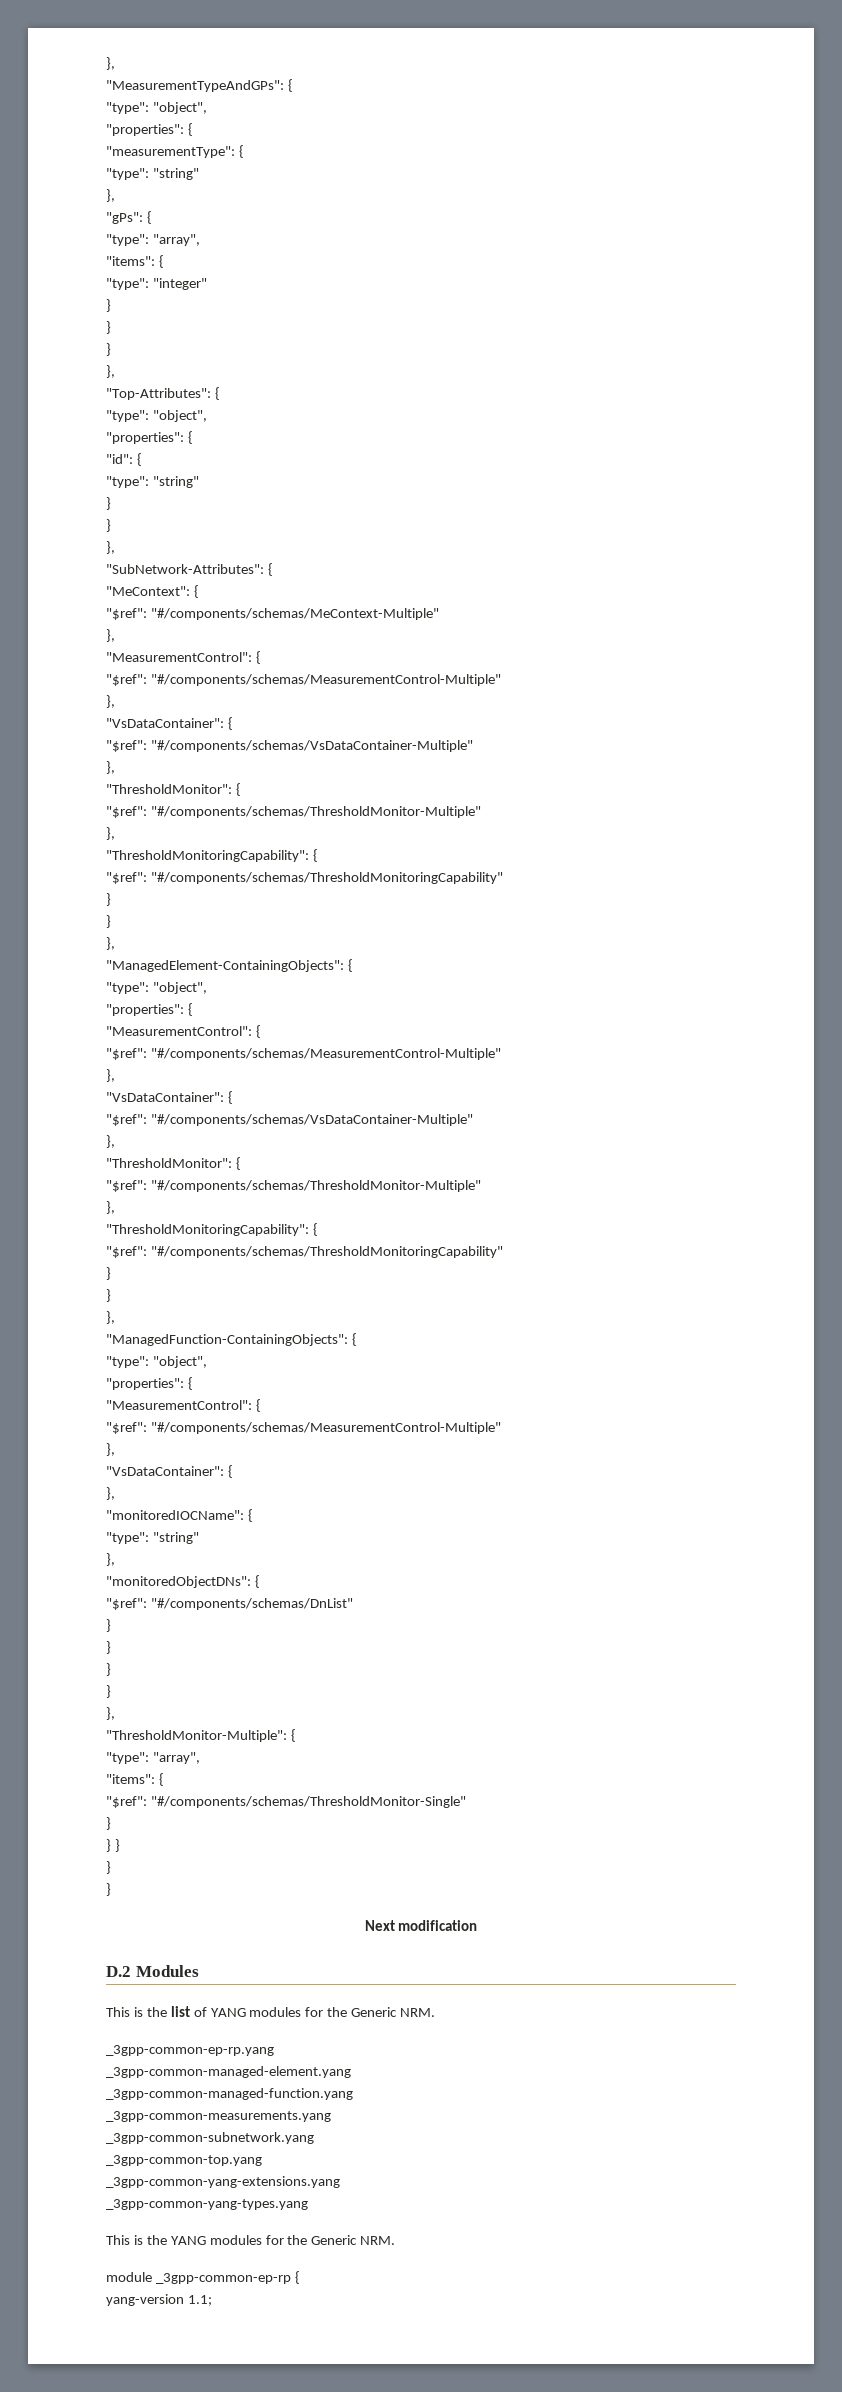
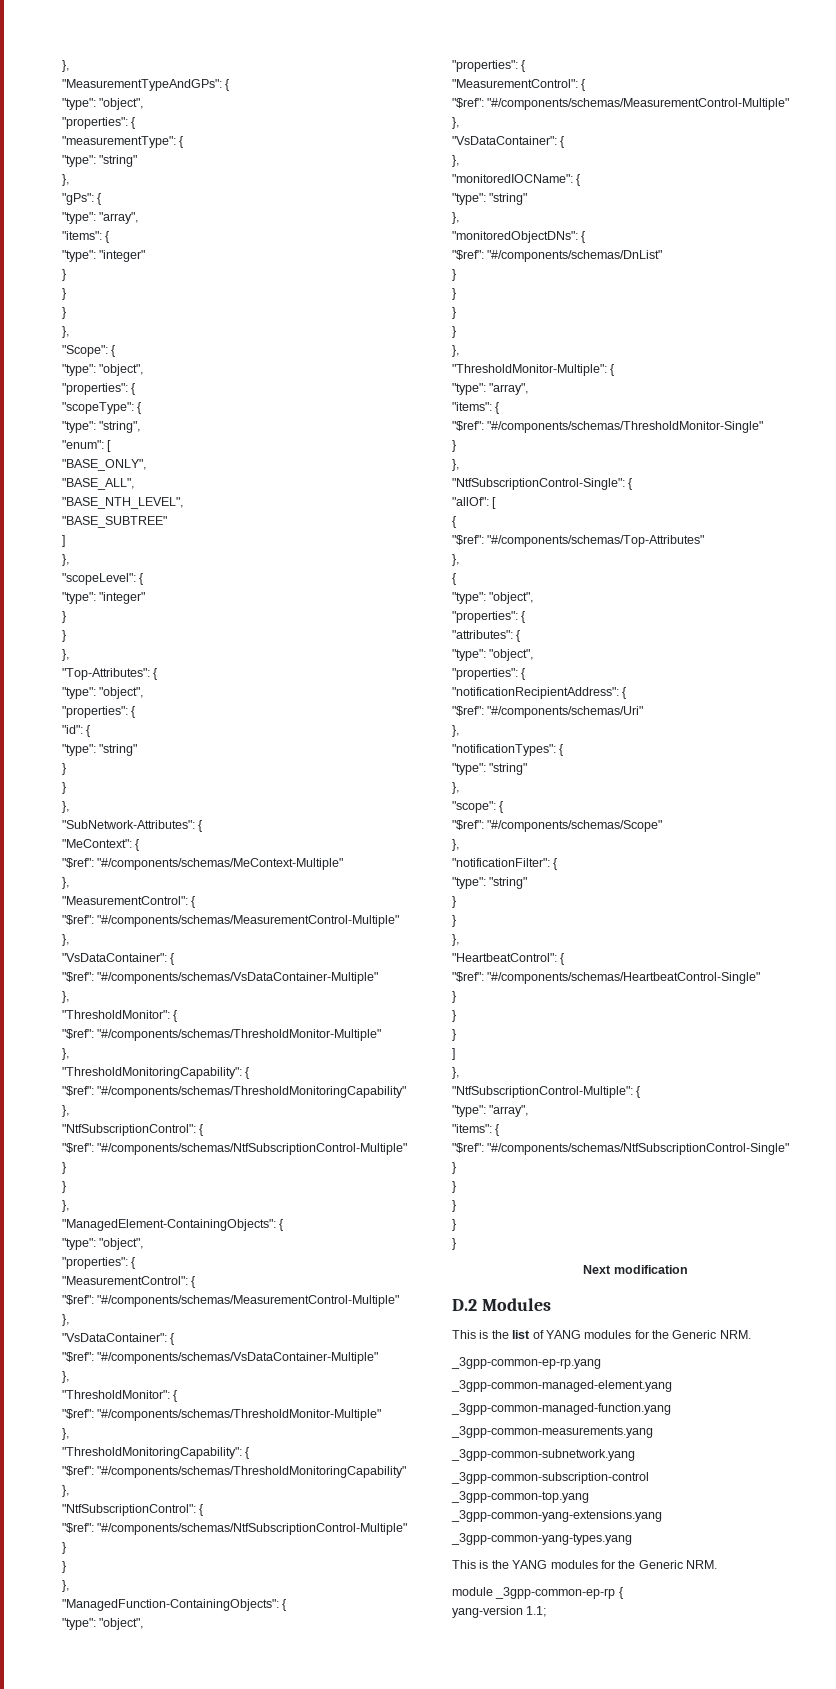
(115, 371) none -> [62,345,116,357] [62,364,144,376] [62,383,136,395] [62,402,142,414] [62,421,141,433] [62,440,112,452] [62,459,146,471] [62,478,134,490] [62,497,183,509] [62,516,167,528] [62,535,65,547] [62,554,69,566] [62,573,144,585] [62,592,146,604] [62,611,66,623] [62,630,66,642] [62,649,69,661] // "Scope": { // "type": "object", // "properties": { // "scopeType": { // "type": "string", // "enum": [ // "BASE_ONLY", // "BASE_ALL", // "BASE_NTH_LEVEL", // "BASE_SUBTREE" // ] // }, // "scopeLevel": { // "type": "integer" // } // } // },
(503, 878) none -> [62,1105,69,1117] [62,1124,204,1136] [62,1143,408,1155] // }, // "NtfSubscriptionControl": { // "$ref": "#/components/schemas/NtfSubscriptionControl-Multiple"
(503, 1252) none -> [62,1485,69,1497] [62,1504,204,1516] [62,1523,408,1535] // }, // "NtfSubscriptionControl": { // "$ref": "#/components/schemas/NtfSubscriptionControl-Multiple"
[106,1839,111,1852] } -> [452,459,459,471] [452,478,633,490] [452,497,497,509] [452,516,456,528] [452,535,705,547] [452,554,459,566] [452,573,456,585] [452,592,534,604] [452,611,526,623] [452,630,521,642] [452,649,534,661] [452,668,526,680] [452,687,627,699] [452,706,644,718] [452,725,459,737] [452,744,564,756] [452,763,528,775] [452,782,459,794] [452,801,504,813] [452,820,663,832] [452,839,459,851] [452,858,558,870] [452,877,528,889] [452,896,456,908] [452,915,456,927] [452,934,459,946] [452,953,565,965] [452,972,761,984] [452,991,456,1003] [452,1010,456,1022] [452,1029,456,1041] [452,1048,455,1060] [452,1067,459,1079] [452,1086,641,1098] [452,1105,529,1117] [452,1124,500,1136] [452,1143,790,1155] [452,1162,456,1174] [452,1181,456,1193] }, // "NtfSubscriptionControl-Single": { // "allOf": [ // { // "$ref": "#/components/schemas/Top-Attributes" // }, // { // "type": "object", // "properties": { // "attributes": { // "type": "object", // "properties": { // "notificationRecipientAddress": { // "$ref": "#/components/schemas/Uri" // }, // "notificationTypes": { // "type": "string" // }, // "scope": { // "$ref": "#/components/schemas/Scope" // }, // "notificationFilter": { // "type": "string" // } // } // }, // "HeartbeatControl": { // "$ref": "#/components/schemas/HeartbeatControl-Single" // } // } // } // ] // }, // "NtfSubscriptionControl-Multiple": { // "type": "array", // "items": { // "$ref": "#/components/schemas/NtfSubscriptionControl-Single" // } // } //
(314, 2138) none -> [451,1472,649,1484] // _3gpp-common-subscription-control

